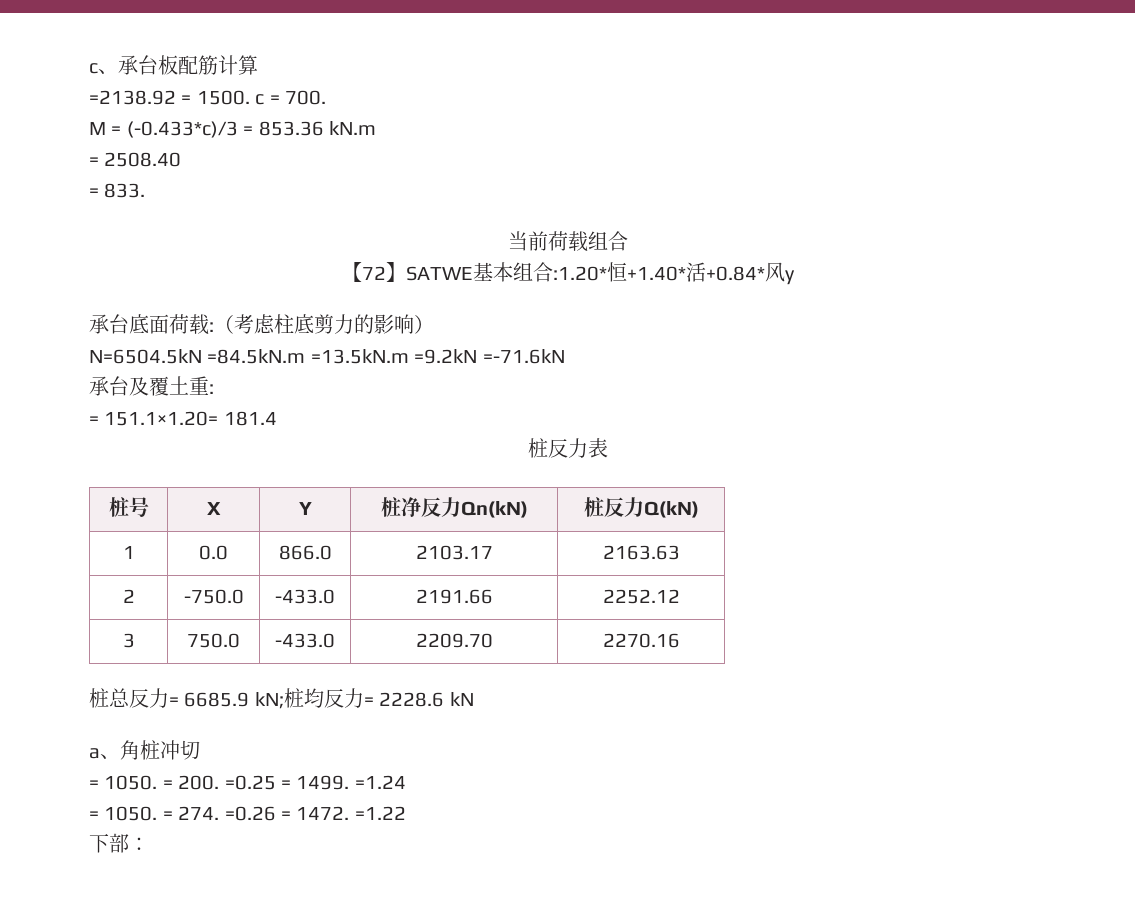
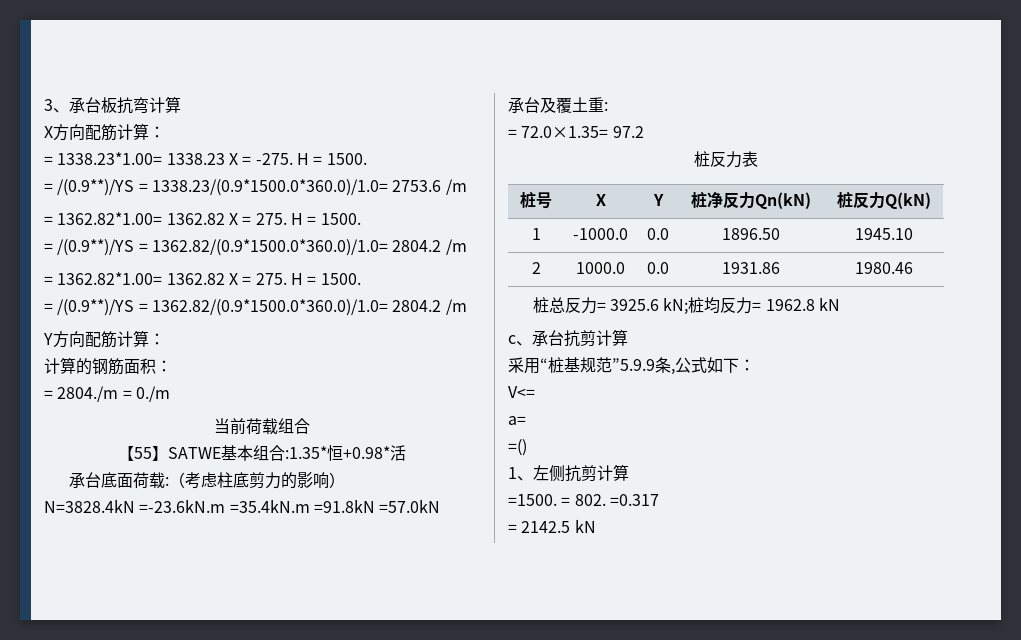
[89,63,98,74] c -> [44,99,53,111] 3
[178,55,258,75] [89,90,326,105] [89,121,376,138] [89,152,182,167] [89,183,146,198] 配筋计算 // =2138.92 = 1500. c = 700. // M = (-0.433*c)/3 = 853.36 kN.m // = 2508.40 // = 833. -> [117,96,181,114] [44,123,165,141] [44,152,367,165] [44,179,467,196] [44,212,361,225] [44,239,467,256] [44,272,361,285] [44,299,467,316] [43,330,165,348] [44,357,172,375] [44,386,170,402] 抗弯计算 // X方向配筋计算： // = 1338.23*1.00= 1338.23 X = -275. H = 1500. // = /(0.9**)/YS = 1338.23/(0.9*1500.0*360.0)/1.0= 2753.6 /m // = 1362.82*1.00= 1362.82 X = 275. H = 1500. // = /(0.9**)/YS = 1362.82/(0.9*1500.0*360.0)/1.0= 2804.2 /m // = 1362.82*1.00= 1362.82 X = 275. H = 1500. // = /(0.9**)/YS = 1362.82/(0.9*1500.0*360.0)/1.0= 2804.2 /m // Y方向配筋计算： // 计算的钢筋面积： // = 2804./m = 0./m
[361,266,386,280] 72 -> [134,447,152,459] 55
[552,262,795,285] :1.20*恒+1.40*活+0.84*风y -> [285,445,406,461] :1.35*恒+0.98*活
[89,349,565,364] N=6504.5kN =84.5kN.m =13.5kN.m =9.2kN =-71.6kN -> [44,499,441,513] N=3828.4kN =-23.6kN.m =35.4kN.m =91.8kN =57.0kN
[104,411,277,426] 151.1×1.20= 181.4 -> [521,126,644,138] 72.0×1.35= 97.2
[199,545,228,560] [278,545,332,560] [415,545,493,560] [602,545,680,560] [122,589,135,603] [183,589,244,604] [275,589,335,604] [415,589,493,604] [602,589,680,604] [122,633,135,648] [187,633,240,648] [275,633,335,648] [415,633,493,648] [602,633,680,648] | 0.0 | 866.0 | 2103.17 | 2163.63 // 2 | -750.0 | -433.0 | 2191.66 | 2252.12 // 3 | 750.0 | -433.0 | 2209.70 | 2270.16 -> [573,228,628,240] [647,228,669,240] [722,228,780,240] [854,228,913,240] [531,262,541,274] [576,262,625,274] [647,262,669,274] [722,262,780,274] [854,262,913,274] | -1000.0 | 0.0 | 1896.50 | 1945.10 // 2 | 1000.0 | 0.0 | 1931.86 | 1980.46
[184,692,250,707] 6685.9 -> [609,299,659,311] 3925.6
[379,692,445,707] 2228.6 -> [765,299,815,311] 1962.8
[89,740,200,760] [89,775,406,790] [89,806,406,821] [89,833,149,853] a、角桩冲切 // = 1050. = 200. =0.25 = 1499. =1.24 // = 1050. = 274. =0.26 = 1472. =1.22 // 下部： -> [508,329,628,347] [508,357,755,375] [508,386,535,398] [508,416,526,425] [508,439,527,456] [508,464,629,482] [508,494,659,506] [508,519,596,533] c、承台抗剪计算 // 采用“桩基规范”5.9.9条,公式如下： // V<= // a= // =() // 1、左侧抗剪计算 // =1500. = 802. =0.317 // = 2142.5 kN

